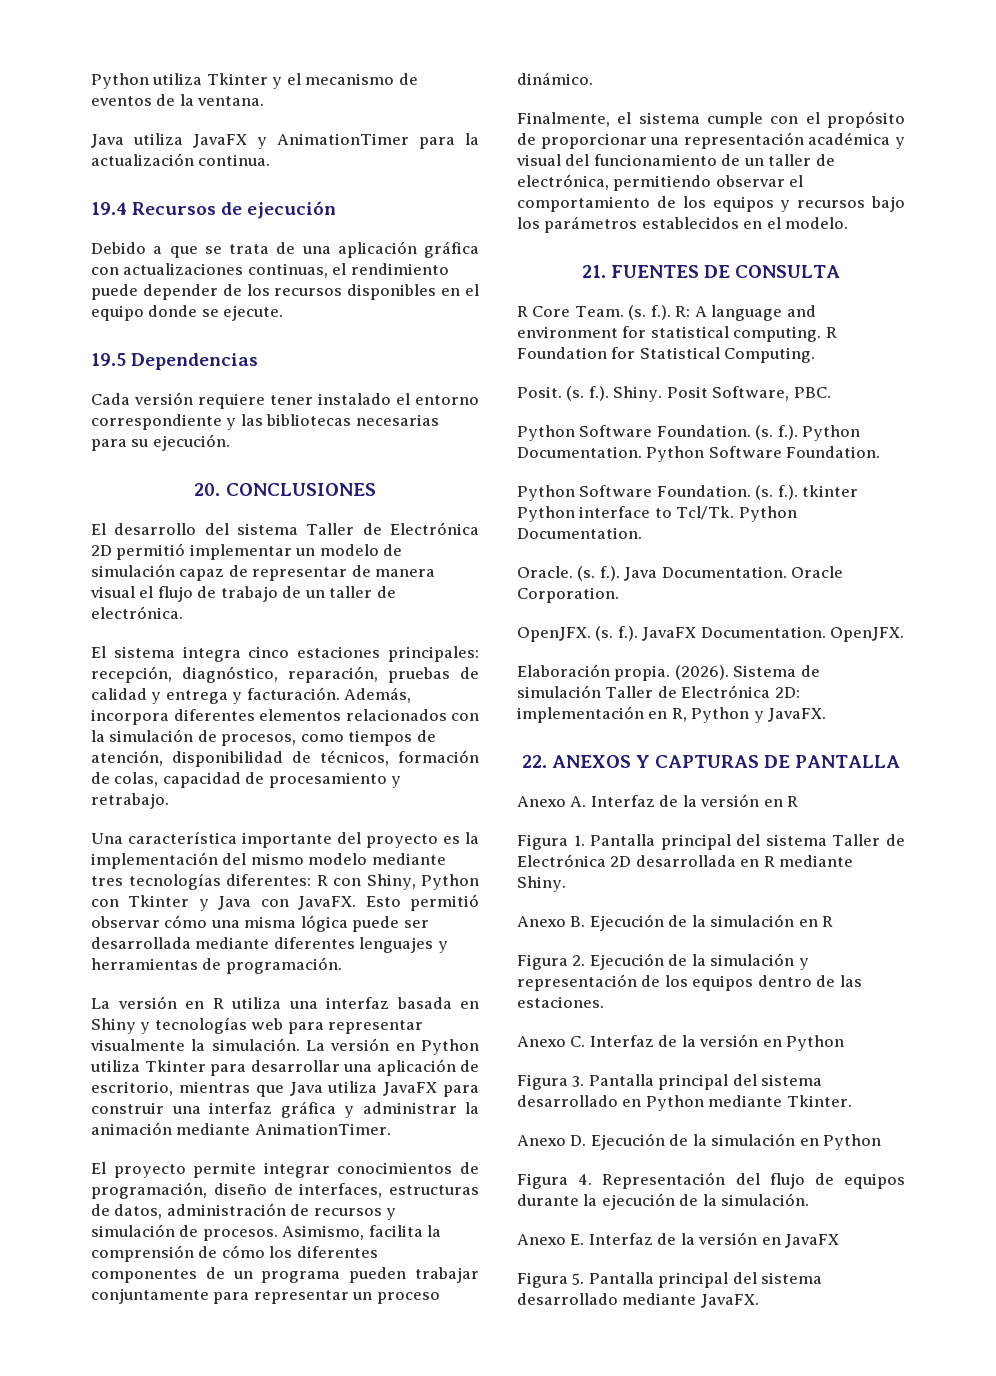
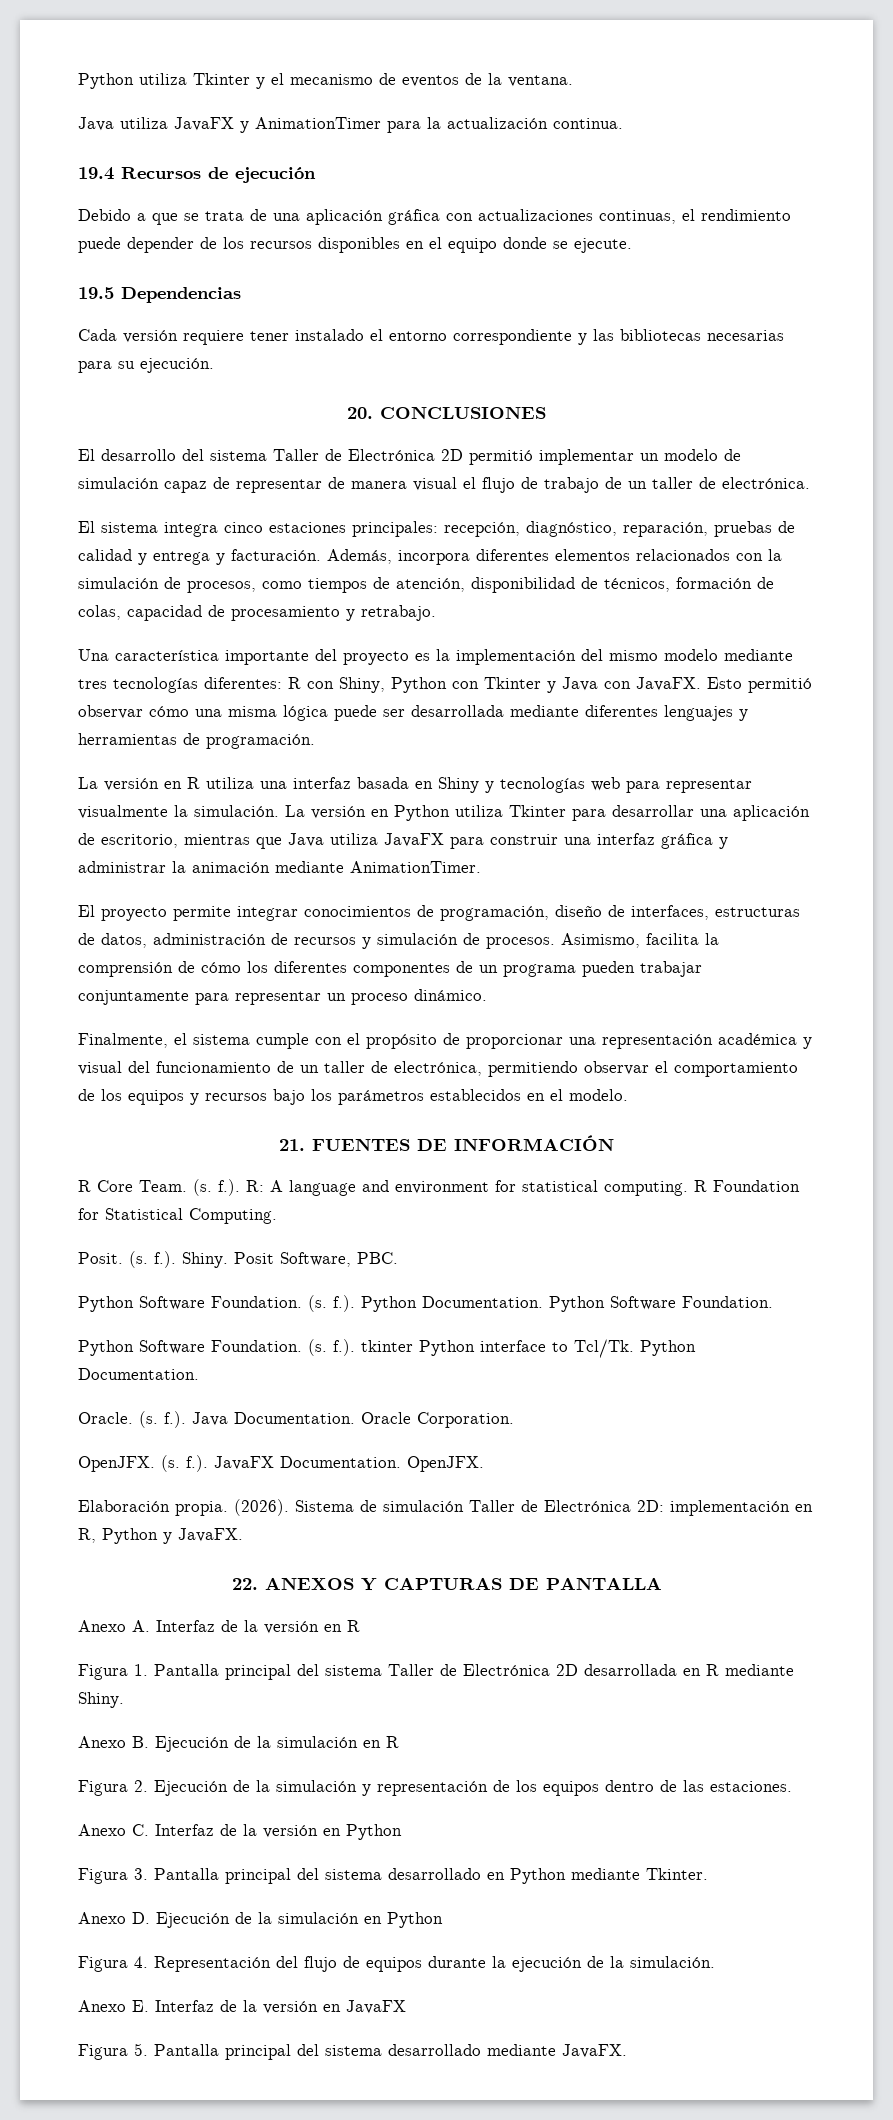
[735,265,841,278] CONSULTA -> [454,1135,614,1151] INFORMACIÓN

